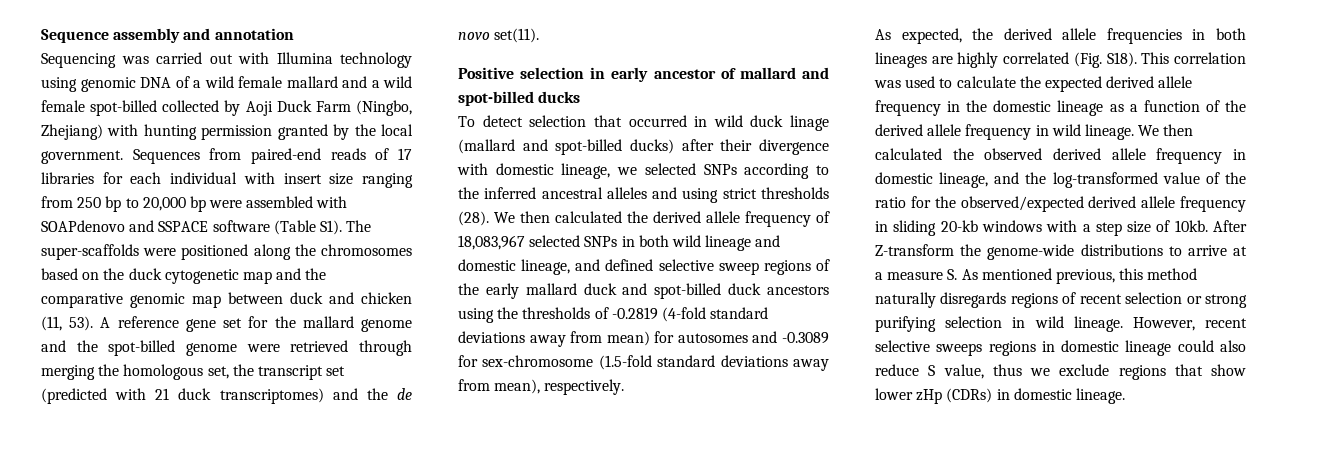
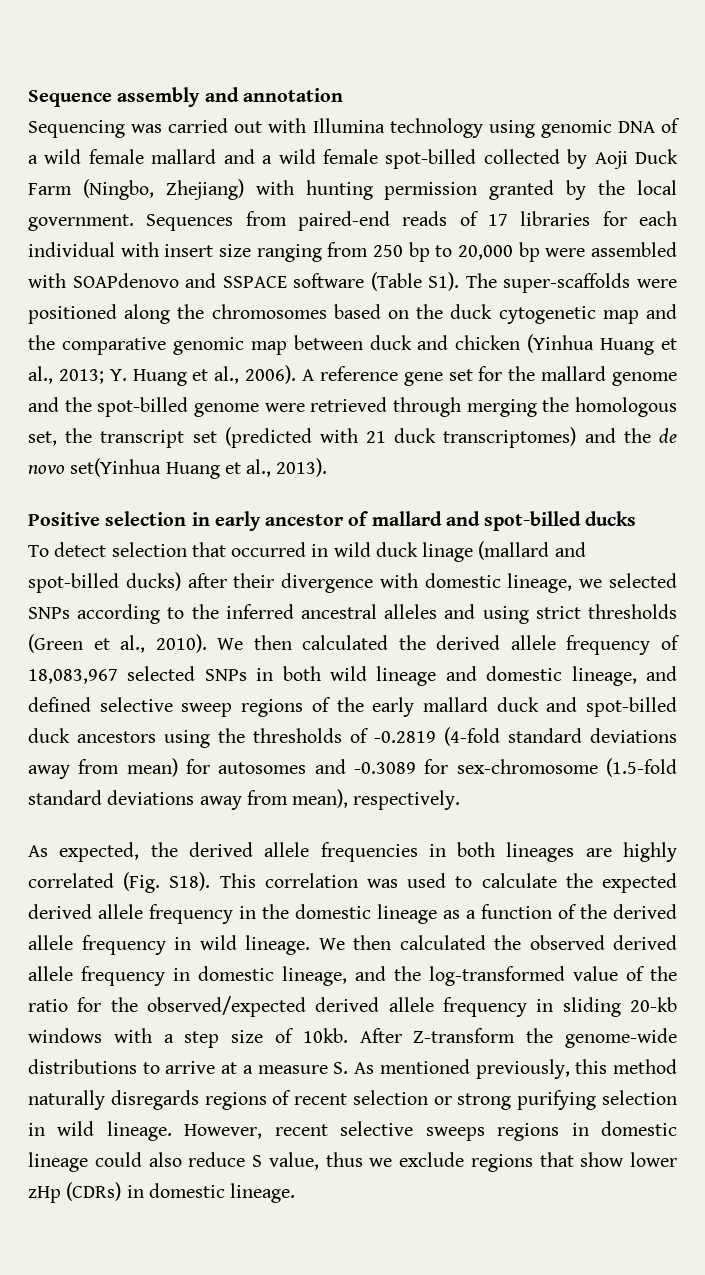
[41,316,94,331] (11, 53). -> [527,334,677,355] [28,365,297,386] (Yinhua Huang et al., 2013; Y. Huang et al., 2006).
[494,28,540,43] set(11). -> [70,458,328,479] set(Yinhua Huang et al., 2013).
[458,211,489,226] (28). -> [28,634,207,653] (Green et al., 2010).
[1055,269,1115,284] previous, -> [475,1059,570,1079] previously,

